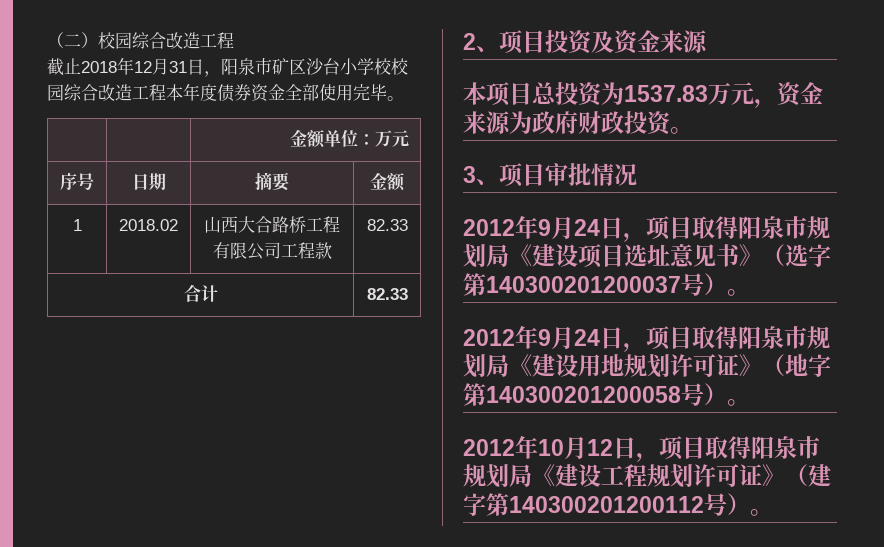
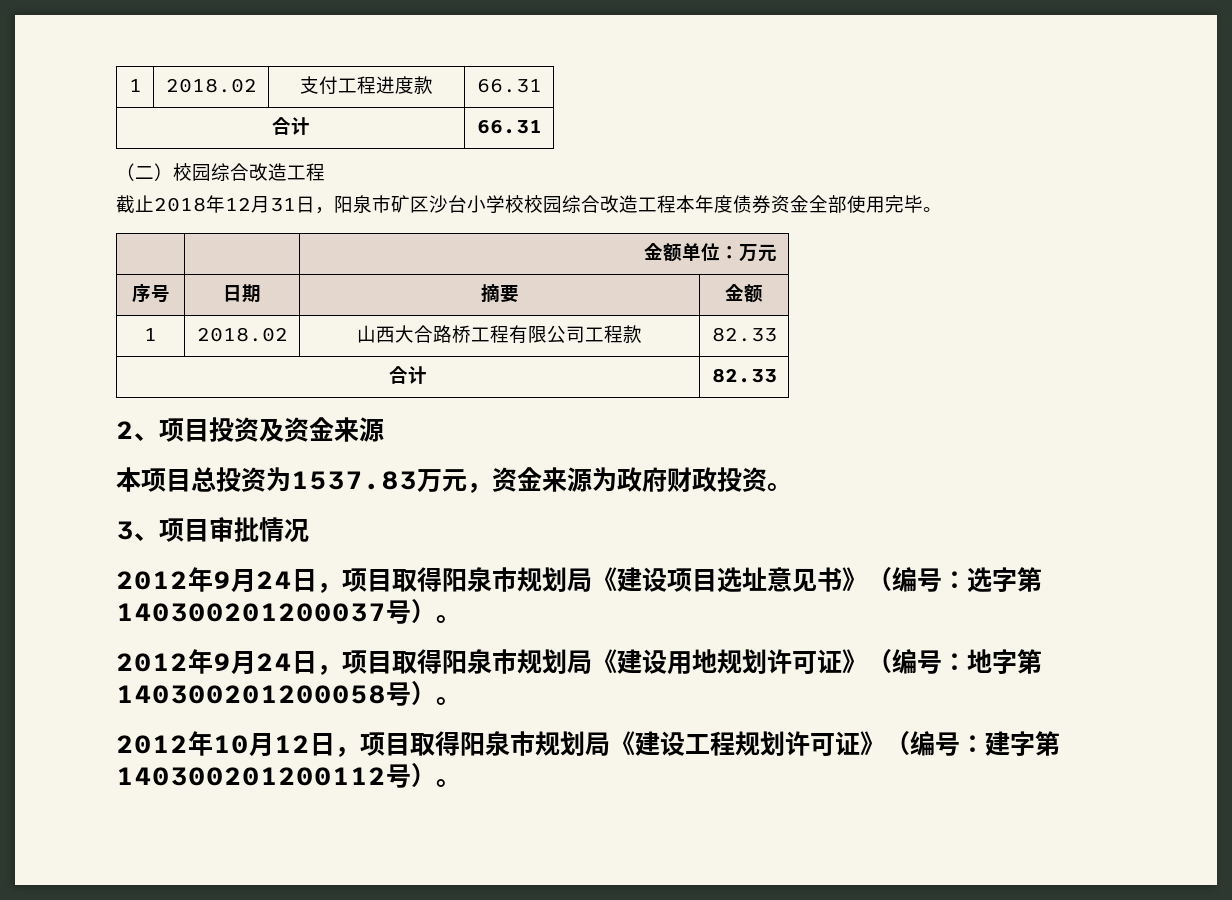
(47, 40) none -> [128,79,142,92] [165,78,257,93] [300,76,433,95] [476,78,542,93] [271,117,310,135] [476,119,542,134] 1 | 2018.02 | 支付工程进度款 | 66.31 // 合计 | 66.31 //
(785, 255) none -> [892,567,967,592] 编号：
(785, 365) none -> [892,649,967,674] 编号：
(808, 475) none -> [910,731,985,756] 编号：

